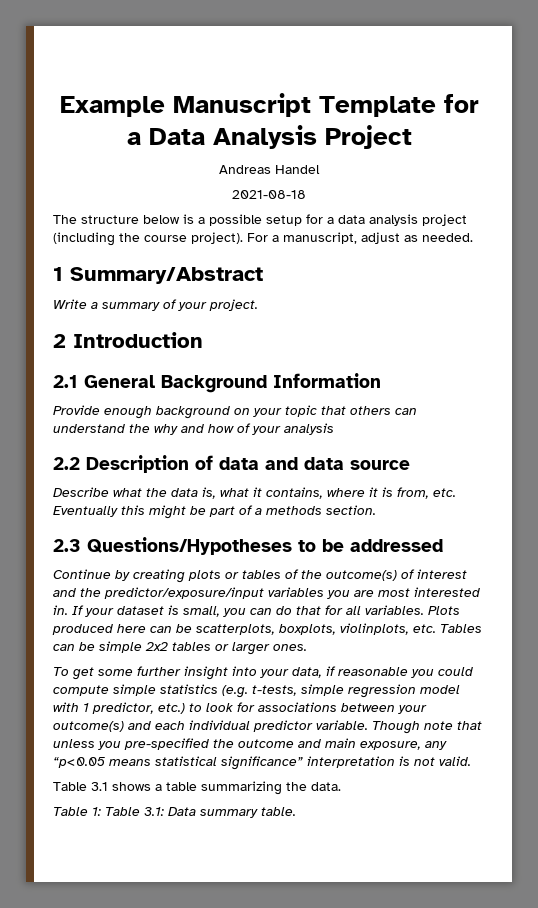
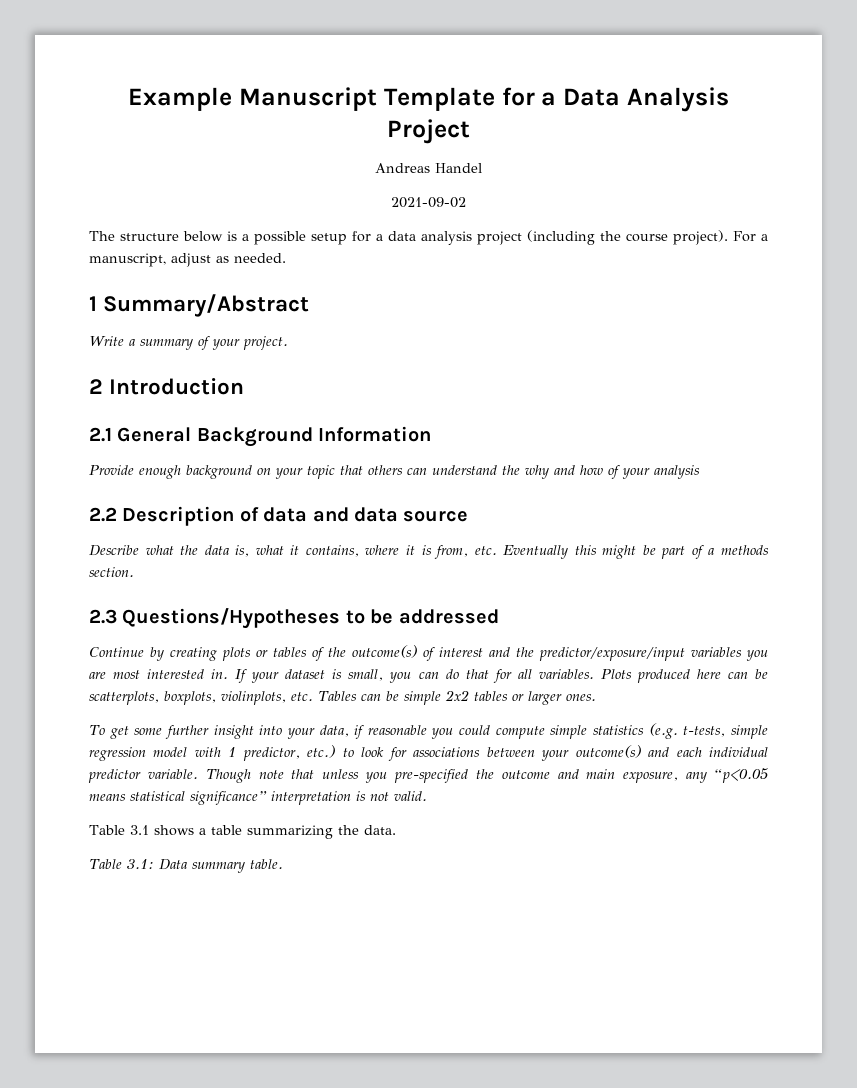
[232,190,306,199] 2021-08-18 -> [391,197,466,208] 2021-09-02
[92,807,140,816] 1: Table -> (122, 864) none

